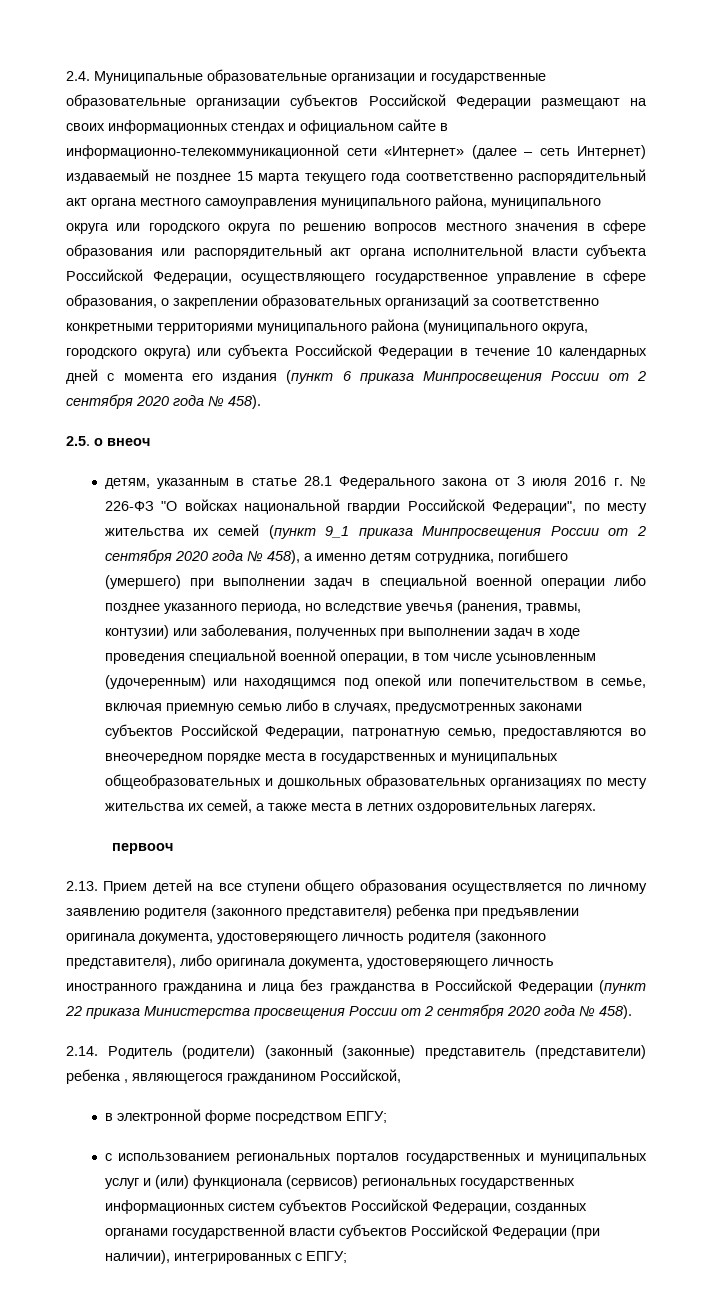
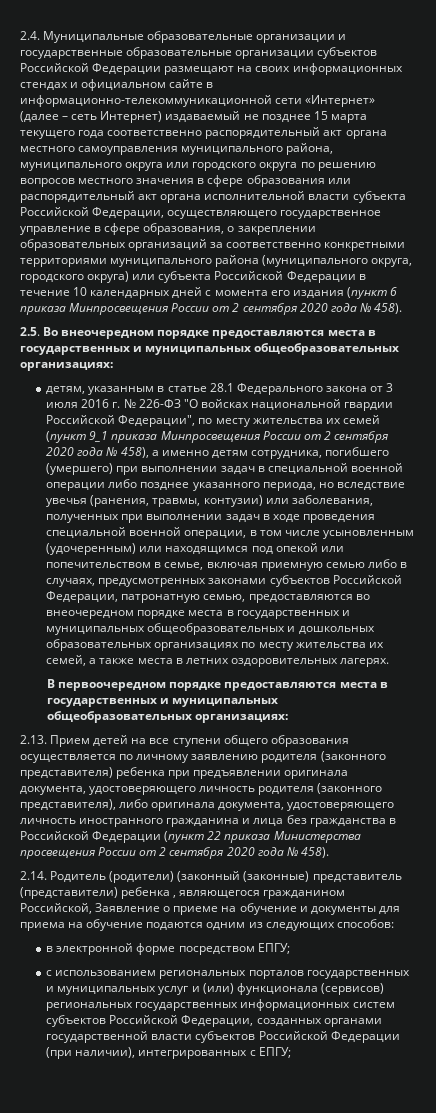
[94,438,150,446] о внеоч -> [43,327,376,339] [20,343,400,355] [20,362,113,371] Во внеочередном порядке предоставляются места в государственных и муниципальных общеобразовательных организациях:
[111,843,173,854] первооч -> [47,679,388,691] [47,698,279,707] [47,711,289,723] В первоочередном порядке предоставляются места в государственных и муниципальных общеобразовательных организациях:
(401, 1076) none -> [95,903,400,915] [20,919,394,931] Заявление о приеме на обучение и документы для приема на обучение подаются одним из следующих способов:

